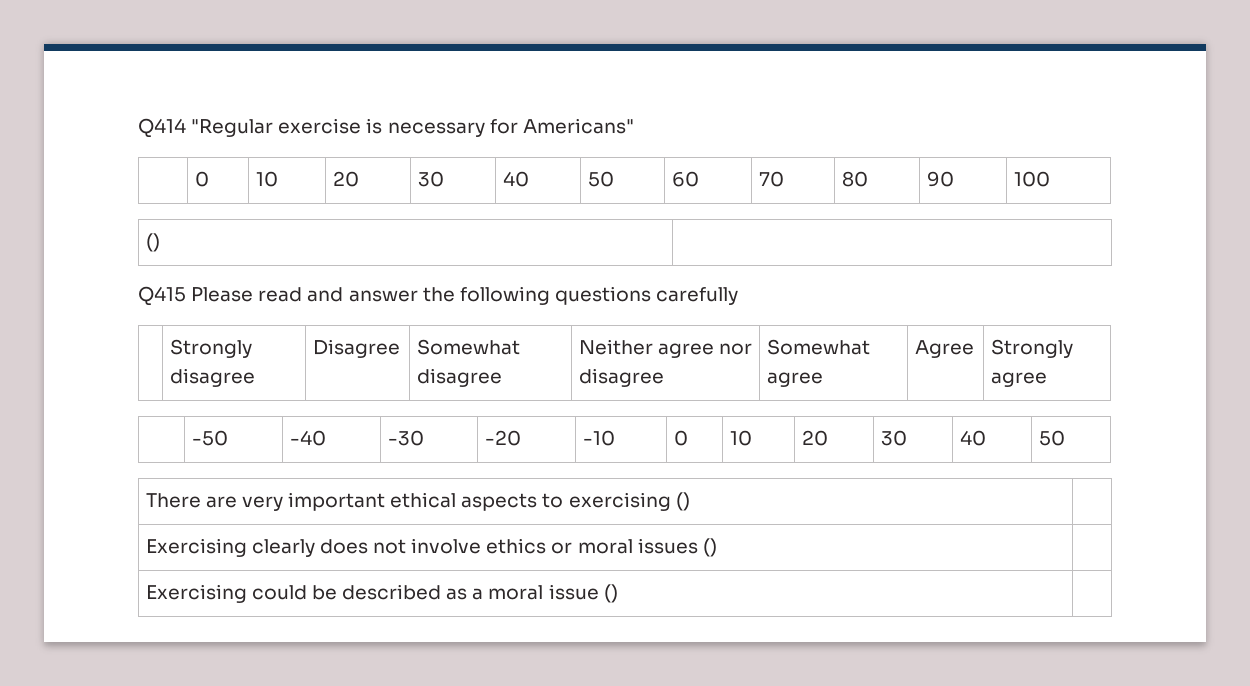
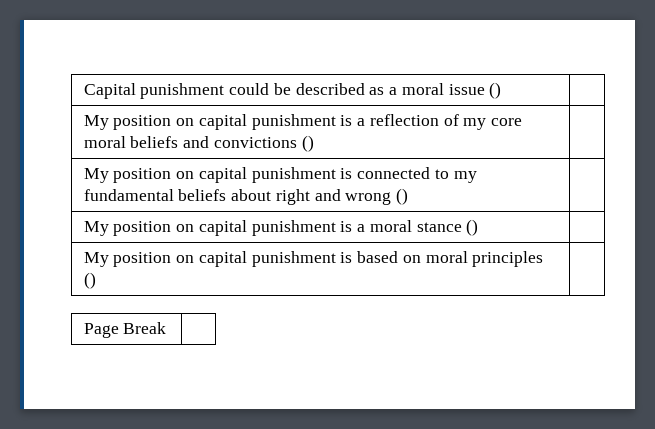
[138,118,634,138] [194,171,209,187] [255,171,278,187] [332,171,359,187] [417,171,444,187] [502,171,529,187] [587,171,614,187] [671,171,699,187] [758,171,784,187] [841,171,868,187] [926,171,954,187] [1013,171,1050,187] [145,233,160,252] [138,286,739,306] [169,339,252,358] [169,368,255,387] [312,339,400,358] [416,339,520,355] [416,368,502,387] [578,339,752,358] [578,368,664,387] [766,339,870,355] [766,372,823,387] [914,340,974,358] [990,339,1073,358] [990,372,1047,387] [191,430,228,446] [289,430,326,446] [387,430,424,446] [484,430,521,446] [582,430,615,446] [673,430,688,446] [729,430,752,446] [801,430,828,446] [880,430,907,446] [959,430,986,446] [1038,430,1065,446] [145,492,690,511] [145,538,717,557] [145,584,247,603] Q414 "Regular exercise is necessary for Americans" // | 0 | 10 | 20 | 30 | 40 | 50 | 60 | 70 | 80 | 90 | 100 // () | // Q415 Please read and answer the following questions carefully // | Strongly disagree | Disagree | Somewhat disagree | Neither agree nor disagree | Somewhat agree | Agree | Strongly agree // | -50 | -40 | -30 | -20 | -10 | 0 | 10 | 20 | 30 | 40 | 50 // There are very important ethical aspects to exercising () | // Exercising clearly does not involve ethics or moral issues () | // Exercising -> [83,83,225,99] Capital punishment
(618, 593) none -> [83,114,523,130] [83,135,314,152] [83,167,477,183] [83,188,409,205] [83,219,479,236] [83,251,544,267] [83,272,96,289] [83,322,167,338] // My position on capital punishment is a reflection of my core moral beliefs and convictions () | // My position on capital punishment is connected to my fundamental beliefs about right and wrong () | // My position on capital punishment is a moral stance () | // My position on capital punishment is based on moral principles () | // Page Break |

